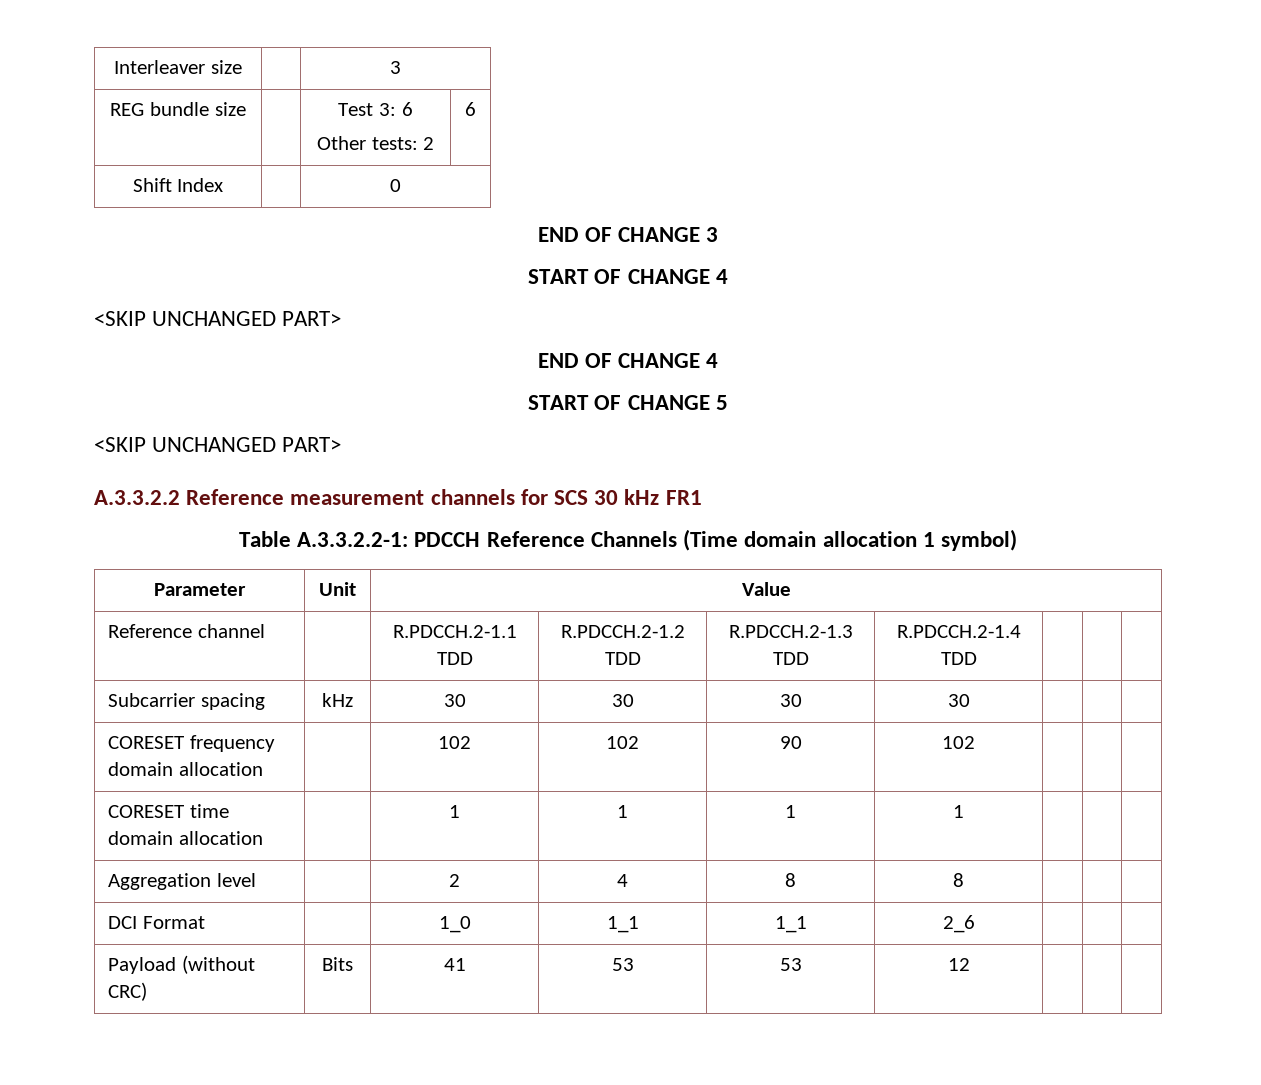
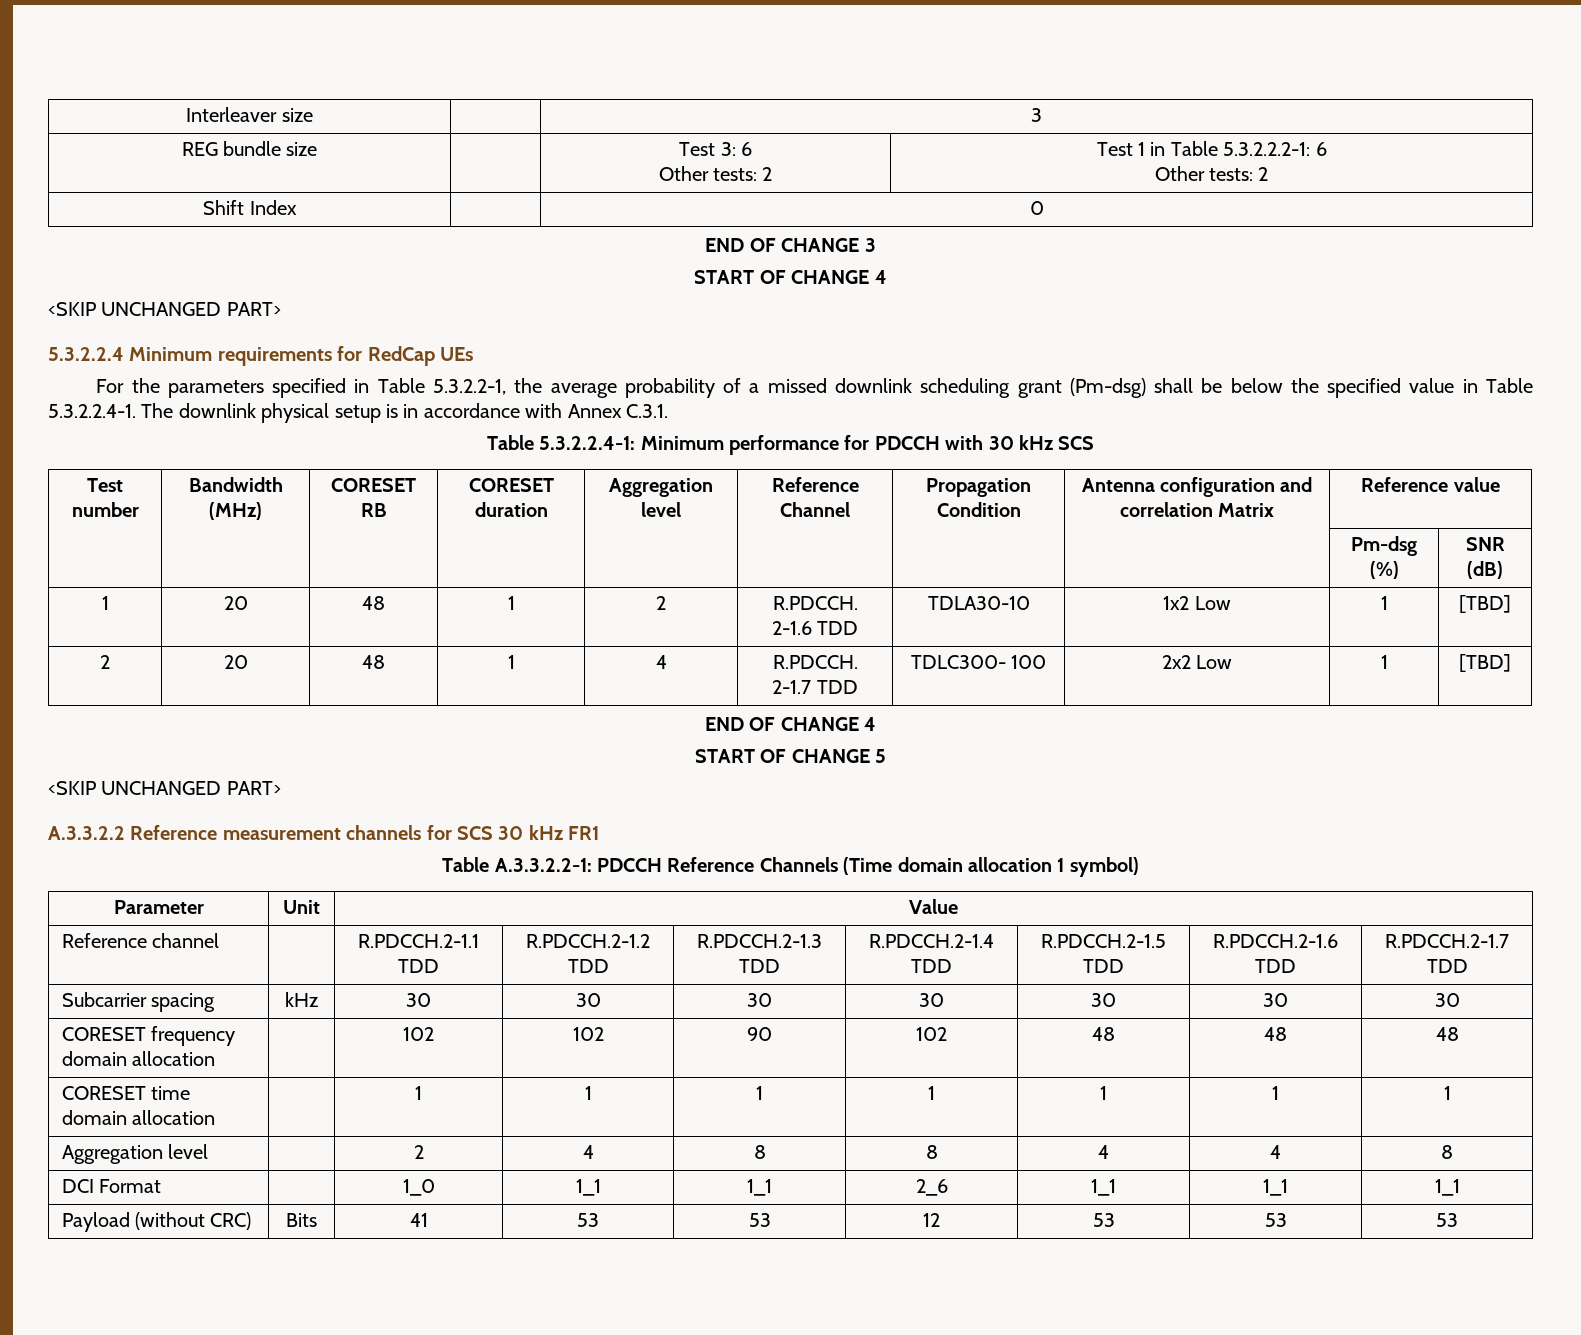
[465,102,476,116] 6 -> [1096,141,1327,156] [1154,166,1269,181] Test 1 in Table 5.3.2.2.2-1: 6 // Other tests: 2
(342, 318) none -> [48,346,473,366] [96,378,1534,398] [48,403,668,423] [486,435,1095,455] [87,478,123,492] [71,502,139,517] [188,477,283,492] [209,502,262,520] [331,478,416,492] [360,503,387,517] [468,478,554,492] [474,502,548,517] [609,478,713,497] [641,502,681,517] [771,477,859,492] [780,502,850,517] [926,478,1031,497] [936,502,1021,517] [1081,477,1313,497] [1119,502,1275,517] [1361,477,1500,492] [1351,536,1417,556] [1369,561,1399,579] [1465,537,1505,551] [1467,561,1503,579] [101,596,109,610] [223,596,248,610] [362,596,385,610] [507,596,515,610] [656,596,666,610] [772,596,858,610] [771,621,859,635] [927,596,1030,610] [1163,596,1231,610] [1380,596,1388,610] [1459,595,1512,613] [100,655,110,669] [223,655,248,669] [362,655,385,669] [507,655,515,669] [655,655,667,669] [772,655,858,669] [772,680,858,694] [910,655,1047,669] [1161,655,1233,669] [1380,655,1388,669] [1459,654,1512,672] // 5.3.2.2.4 Minimum requirements for RedCap UEs // For the parameters specified in Table 5.3.2.2-1, the average probability of a missed downlink scheduling grant (Pm-dsg) shall be below the specified value in Table 5.3.2.2.4-1. The downlink physical setup is in accordance with Annex C.3.1. // Table 5.3.2.2.4-1: Minimum performance for PDCCH with 30 kHz SCS // Test number | Bandwidth (MHz) | CORESET RB | CORESET duration | Aggregation level | Reference Channel | Propagation Condition | Antenna configuration and correlation Matrix | Reference value // | | | | | | | | Pm-dsg (%) | SNR (dB) // 1 | 20 | 48 | 1 | 2 | R.PDCCH. 2-1.6 TDD | TDLA30-10 | 1x2 Low | 1 | [TBD] // 2 | 20 | 48 | 1 | 4 | R.PDCCH. 2-1.7 TDD | TDLC300- 100 | 2x2 Low | 1 | [TBD]
(977, 658) | | -> [1041,934,1166,948] [1083,959,1124,973] [1213,934,1338,948] [1255,959,1296,973] [1385,934,1509,948] [1426,959,1468,973] R.PDCCH.2-1.5 TDD | R.PDCCH.2-1.6 TDD | R.PDCCH.2-1.7 TDD
(970, 700) | | -> [1091,993,1116,1007] [1263,993,1288,1007] [1434,993,1460,1007] 30 | 30 | 30
(975, 742) | | -> [1092,1027,1115,1041] [1264,1027,1287,1041] [1435,1027,1459,1041] 48 | 48 | 48
(964, 811) | | -> [1100,1086,1107,1100] [1272,1086,1279,1100] [1443,1086,1451,1100] 1 | 1 | 1
(964, 880) | | -> [1098,1145,1109,1159] [1270,1145,1281,1159] [1441,1145,1453,1159] 4 | 4 | 8
(975, 924) | | -> [1091,1179,1116,1196] [1263,1179,1288,1196] [1434,1179,1460,1196] 1_1 | 1_1 | 1_1
(970, 964) | | -> [1092,1213,1115,1227] [1264,1213,1287,1227] [1436,1213,1458,1227] 53 | 53 | 53

